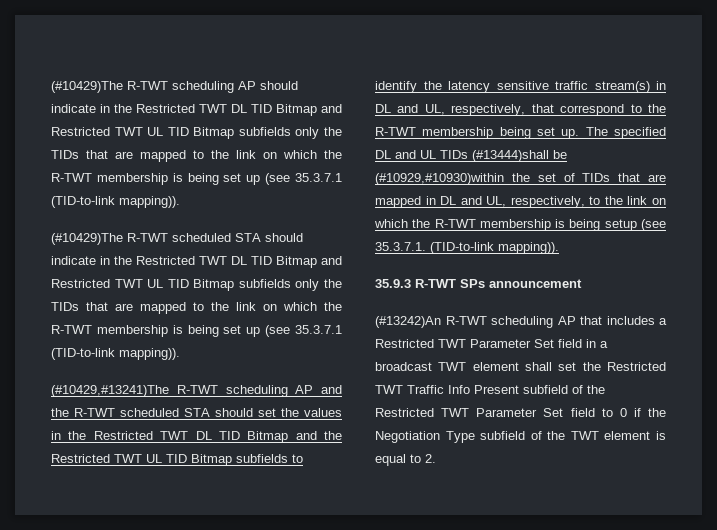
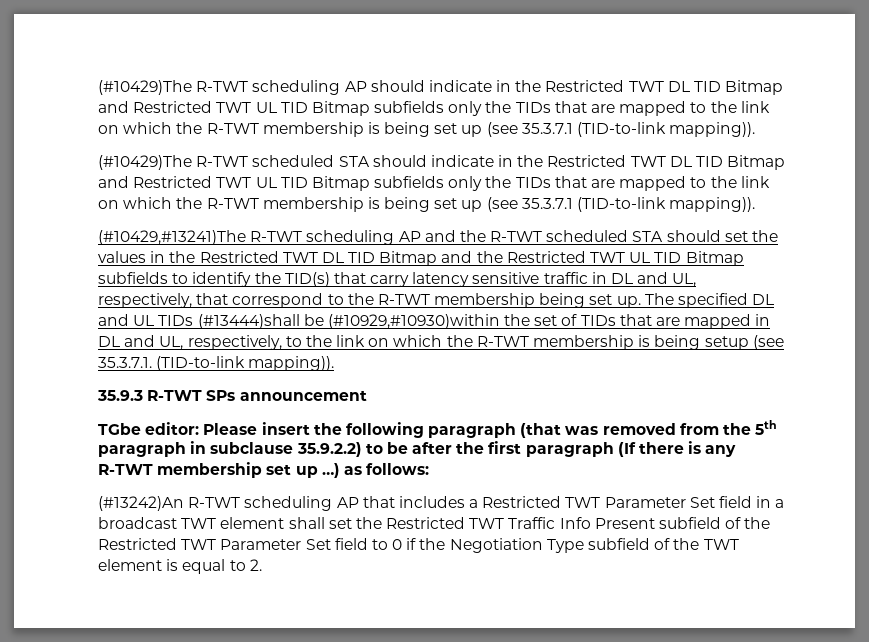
(442, 85) none -> [284,272,410,287] TID(s) that carry
[594,81,650,93] stream(s) -> (588, 278) none
(582, 283) none -> [98,420,778,438] [98,441,737,457] [98,462,430,478] // TGbe editor: Please insert the following paragraph (that was removed from the 5th paragraph in subclause 35.9.2.2) to be after the first paragraph (If there is any R-TWT membership set up …) as follows:

